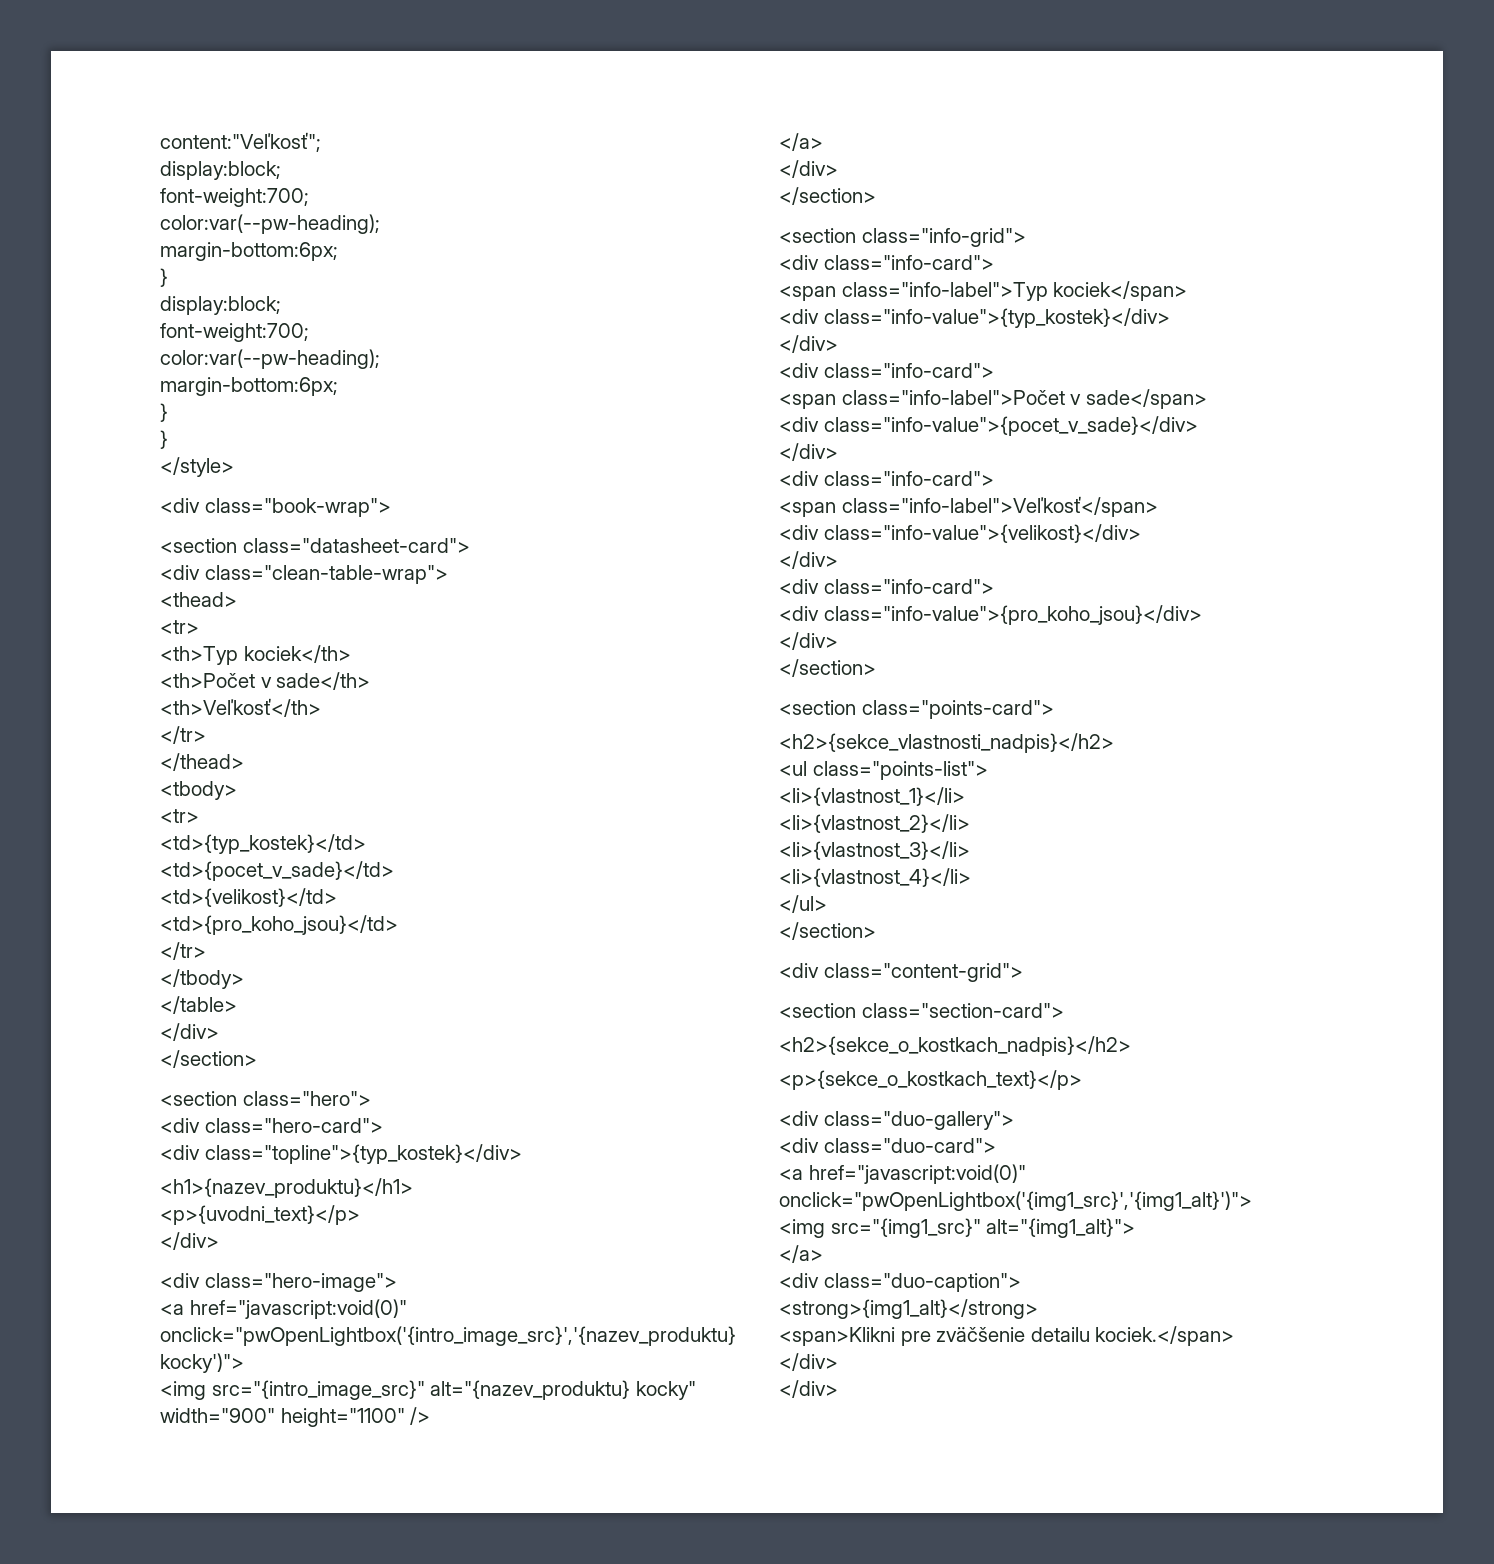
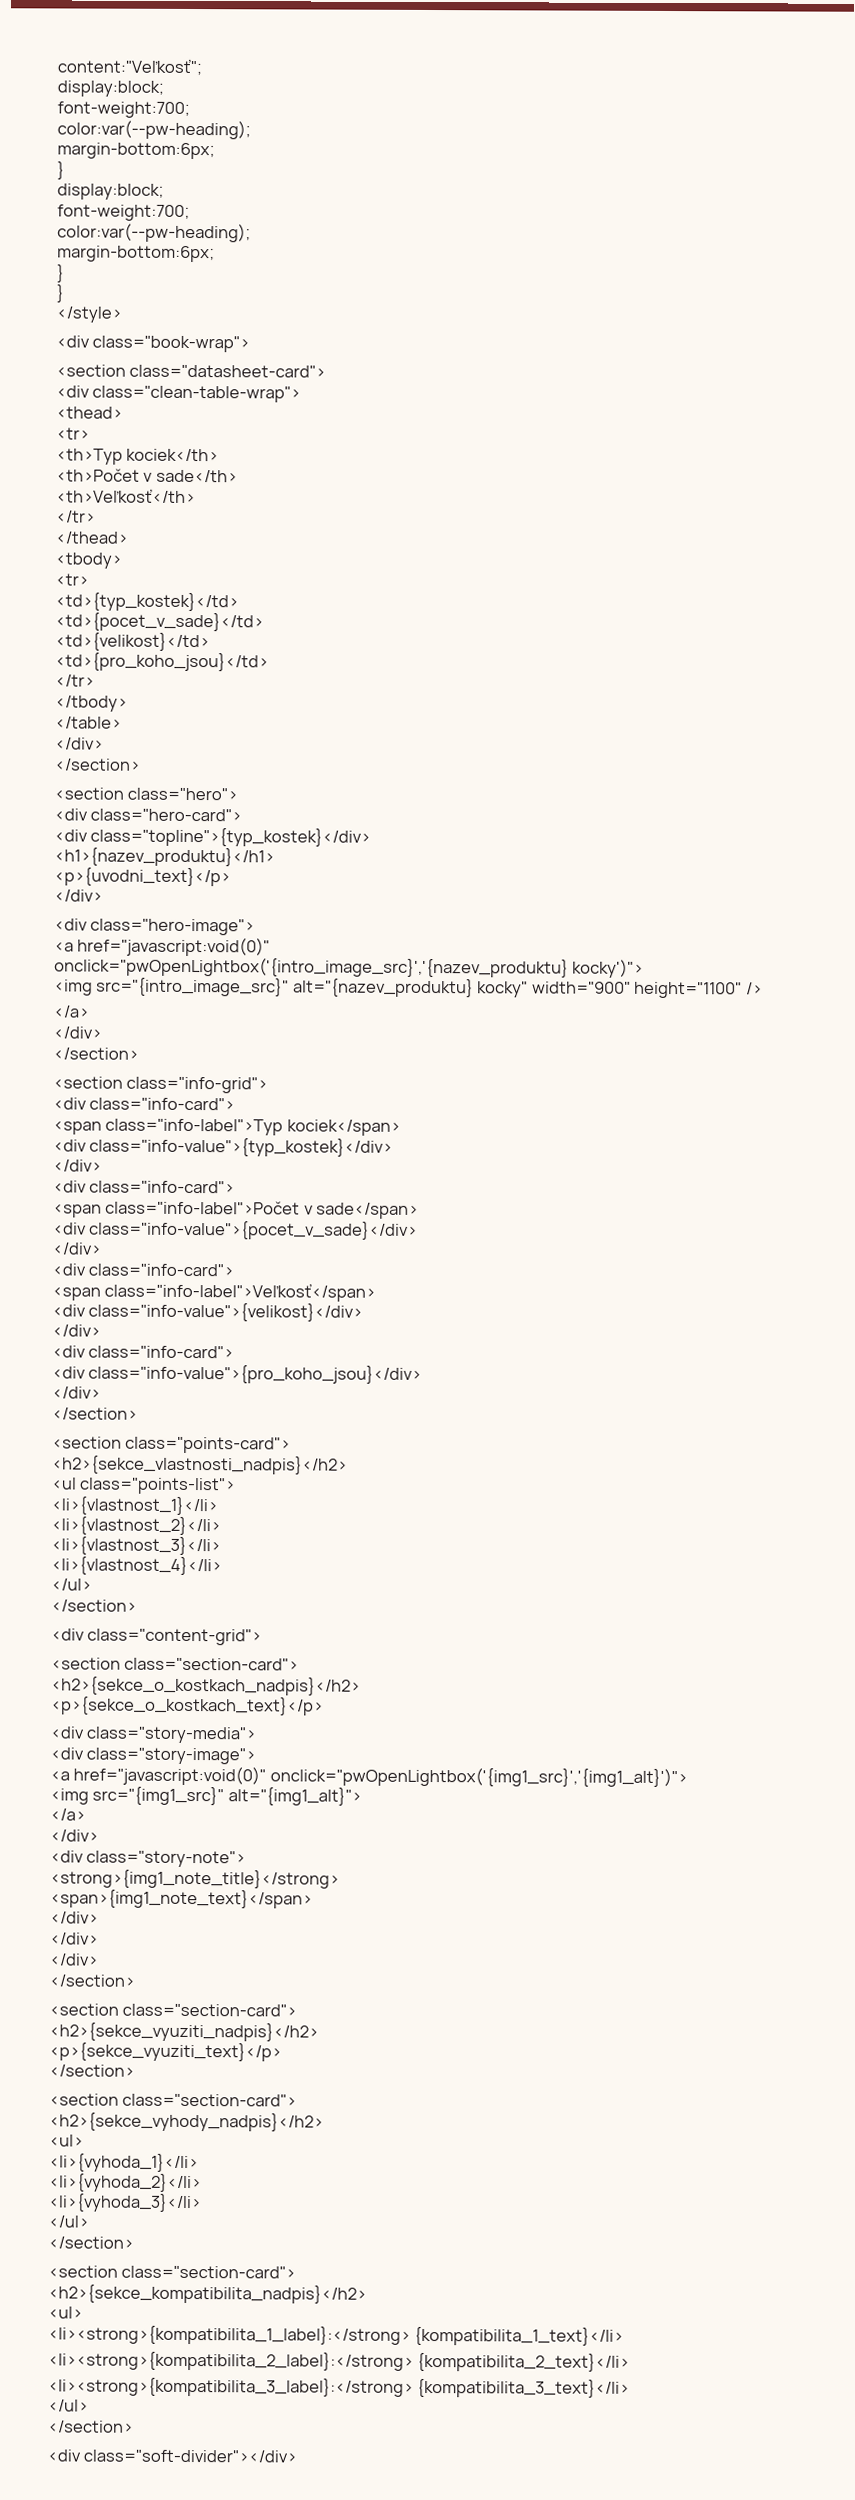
[823,1111,1014,1130] [779,1138,996,1153] class="duo-gallery"> // <div class="duo-card"> -> [86,1726,257,1744] [50,1747,257,1765] class="story-media"> // <div class="story-image">
[779,1273,1021,1292] [779,1299,1038,1319] [779,1326,1235,1346] [779,1353,838,1371] [779,1380,838,1398] // <div class="duo-caption"> // <strong>{img1_alt}</strong> // <span>Klikni pre zväčšenie detailu kociek.</span> // </div> // </div> -> [50,1829,99,1842] [50,1850,247,1868] [50,1869,340,1889] [50,1889,313,1909] [50,1911,99,1924] [50,1932,99,1945] [49,1953,99,1966] [49,1974,135,1987] [49,2003,298,2017] [49,2022,319,2042] [49,2042,282,2062] [49,2064,135,2077] [49,2093,298,2107] [49,2112,324,2132] [49,2134,84,2147] [49,2153,199,2173] [49,2173,202,2193] [48,2193,202,2213] [48,2215,89,2228] [48,2236,134,2249] [48,2265,297,2279] [48,2284,367,2304] [48,2306,83,2319] [48,2325,625,2346] [48,2351,631,2372] [48,2377,631,2398] [48,2399,89,2412] [48,2420,134,2433] [47,2449,298,2463] // </div> // <div class="story-note"> // <strong>{img1_note_title}</strong> // <span>{img1_note_text}</span> // </div> // </div> // </div> // </section> // <section class="section-card"> // <h2>{sekce_vyuziti_nadpis}</h2> // <p>{sekce_vyuziti_text}</p> // </section> // <section class="section-card"> // <h2>{sekce_vyhody_nadpis}</h2> // <ul> // <li>{vyhoda_1}</li> // <li>{vyhoda_2}</li> // <li>{vyhoda_3}</li> // </ul> // </section> // <section class="section-card"> // <h2>{sekce_kompatibilita_nadpis}</h2> // <ul> // <li><strong>{kompatibilita_1_label}:</strong> {kompatibilita_1_text}</li> // <li><strong>{kompatibilita_2_label}:</strong> {kompatibilita_2_text}</li> // <li><strong>{kompatibilita_3_label}:</strong> {kompatibilita_3_text}</li> // </ul> // </section> // <div class="soft-divider"></div>

